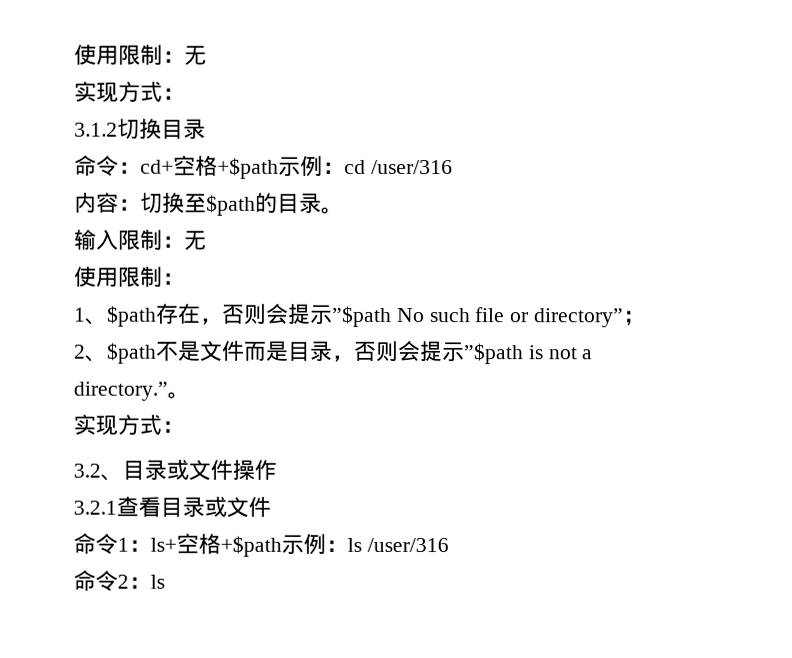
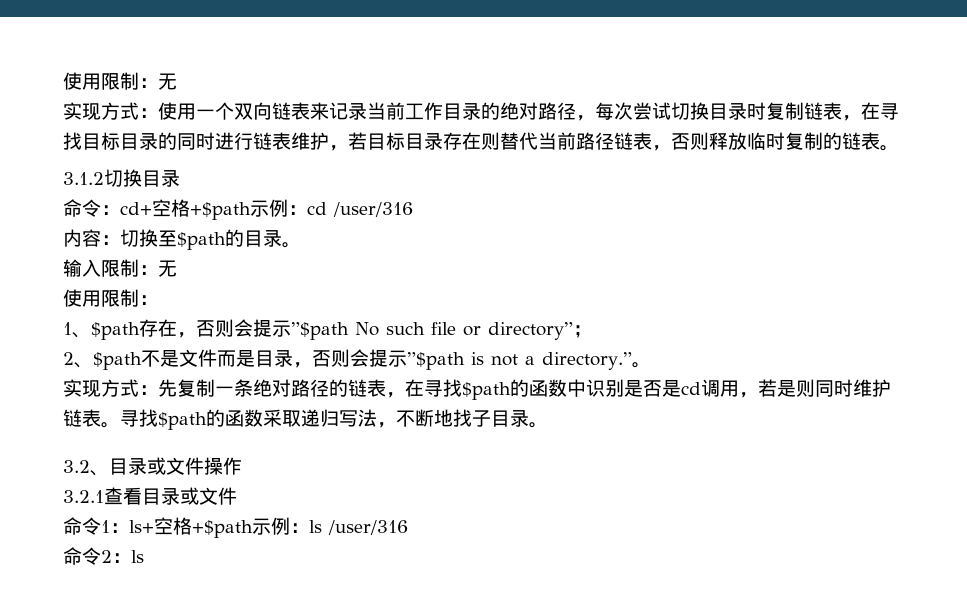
(185, 93) none -> [158,102,899,121] [63,132,899,151] 使用一个双向链表来记录当前工作目录的绝对路径，每次尝试切换目录时复制链表，在寻找目标目录的同时进行链表维护，若目标目录存在则替代当前路径链表，否则释放临时复制的链表。
(184, 426) none -> [158,379,891,400] [63,409,548,430] 先复制一条绝对路径的链表，在寻找$path的函数中识别是否是cd调用，若是则同时维护链表。寻找$path的函数采取递归写法，不断地找子目录。

